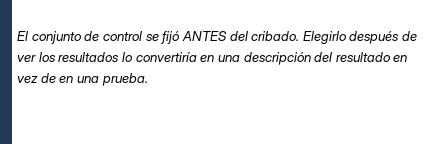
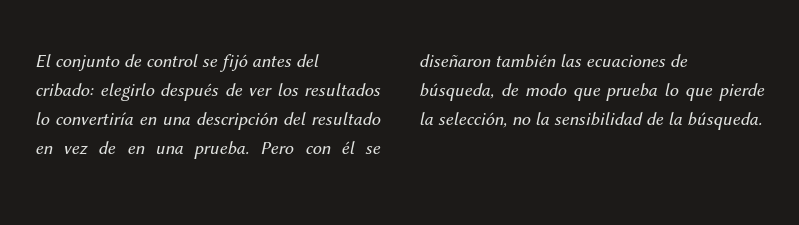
[181,31,346,44] ANTES del cribado. Elegirlo -> [252,54,319,67] [35,83,155,101] antes del cribado: elegirlo
(148, 79) none -> [260,141,382,154] [419,54,688,68] [419,83,765,101] [419,112,762,130] Pero con él se diseñaron también las ecuaciones de búsqueda, de modo que prueba lo que pierde la selección, no la sensibilidad de la búsqueda.

